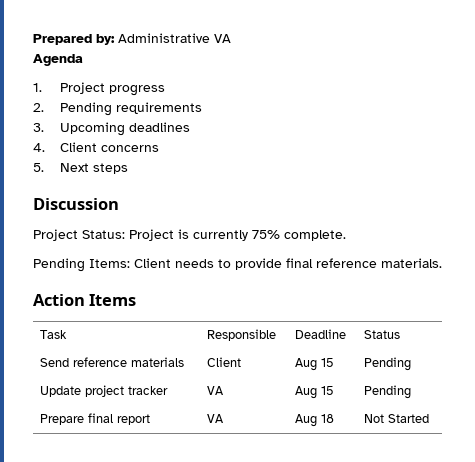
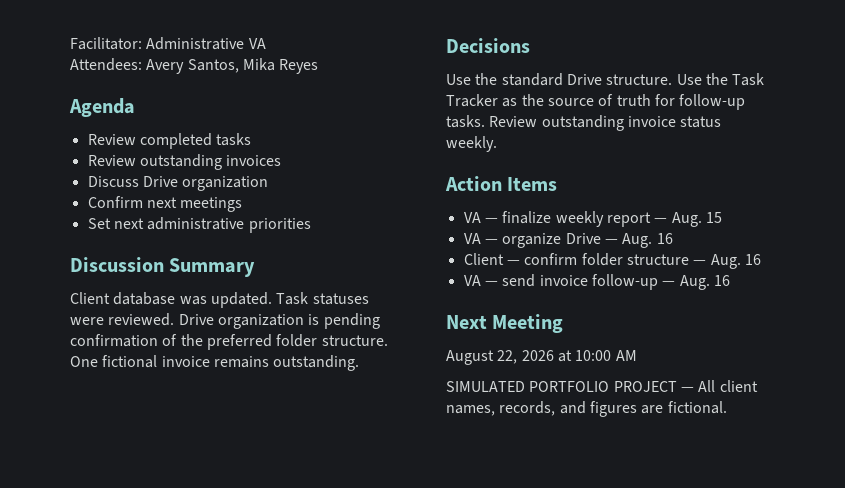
[33,34,115,45] Prepared by: -> [70,37,142,50] Facilitator:
[33,54,83,66] [33,82,165,96] [33,102,202,116] [33,122,190,136] [33,142,159,152] [33,163,128,174] [33,198,119,210] [33,229,346,241] [33,258,442,272] [33,294,137,306] [39,330,67,339] [206,329,276,341] [294,329,346,339] [363,330,400,339] [39,357,184,367] [206,357,241,367] [294,358,334,371] [363,357,411,371] [39,385,168,397] [206,386,224,395] [294,386,334,399] [363,385,411,399] [39,413,150,425] [206,414,224,423] [294,414,334,427] [363,414,429,423] Agenda // 1. Project progress // 2. Pending requirements // 3. Upcoming deadlines // 4. Client concerns // 5. Next steps // Discussion // Project Status: Project is currently 75% complete. // Pending Items: Client needs to provide final reference materials. // Action Items // Task | Responsible | Deadline | Status // Send reference materials | Client | Aug 15 | Pending // Update project tracker | VA | Aug 15 | Pending // Prepare final report | VA | Aug 18 | Not Started -> [70,58,319,74] [69,98,135,117] [87,133,252,149] [87,154,282,170] [87,176,269,191] [87,196,243,212] [87,217,311,233] [70,257,256,277] [70,292,369,308] [70,313,380,329] [70,334,388,350] [70,355,360,371] [446,38,530,53] [446,73,765,86] [446,94,746,110] [446,115,722,131] [446,136,497,152] [445,176,558,191] [463,211,722,227] [463,233,673,248] [463,253,761,269] [463,274,730,290] [446,314,564,333] [446,350,637,365] [446,380,758,392] [446,401,727,417] Attendees: Avery Santos, Mika Reyes // Agenda // Review completed tasks // Review outstanding invoices // Discuss Drive organization // Confirm next meetings // Set next administrative priorities // Discussion Summary // Client database was updated. Task statuses were reviewed. Drive organization is pending confirmation of the preferred folder structure. One fictional invoice remains outstanding. // Decisions // Use the standard Drive structure. Use the Task Tracker as the source of truth for follow-up tasks. Review outstanding invoice status weekly. // Action Items // VA — finalize weekly report — Aug. 15 // VA — organize Drive — Aug. 16 // Client — confirm folder structure — Aug. 16 // VA — send invoice follow-up — Aug. 16 // Next Meeting // August 22, 2026 at 10:00 AM // SIMULATED PORTFOLIO PROJECT — All client names, records, and figures are fictional.

